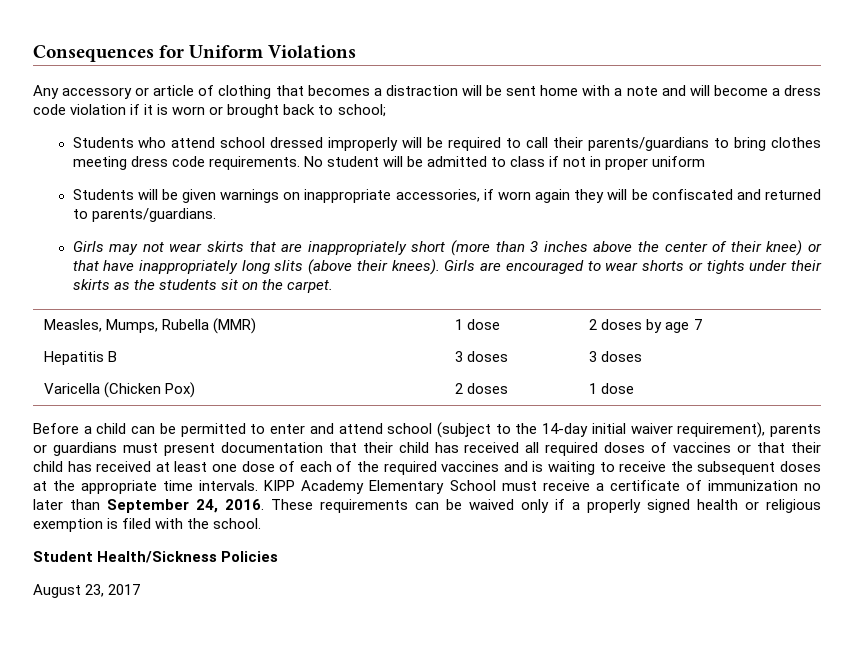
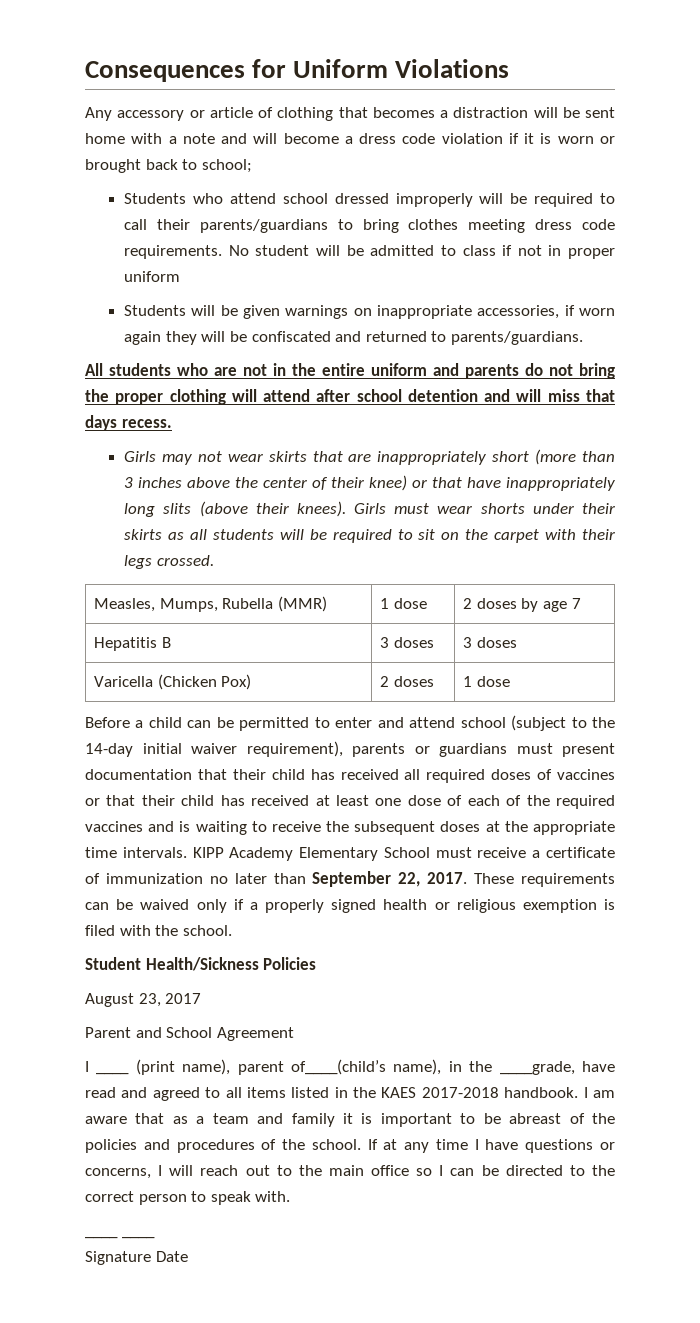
(216, 215) none -> [85,363,615,379] [85,389,615,405] [85,415,172,431] // All students who are not in the entire uniform and parents do not bring the proper clothing will attend after school detention and will miss that days recess.
[480,260,823,274] [72,279,333,293] are encouraged to wear shorts or tights under their skirts as the students sit on the carpet. -> [394,503,615,514] [124,529,615,543] [124,555,214,569] must wear shorts under their skirts as all students will be required to sit on the carpet with their legs crossed.
[196,499,264,513] 24, 2016. -> [398,872,468,887] 22, 2017.
(141, 589) none -> [85,1027,294,1041] [85,1061,89,1072] [96,1059,615,1075] [85,1087,615,1101] [85,1113,616,1127] [85,1139,615,1153] [85,1165,615,1179] [85,1191,291,1205] [85,1236,155,1239] [85,1251,188,1265] // Parent and School Agreement // I ____ (print name), parent of____(child’s name), in the ____grade, have read and agreed to all items listed in the KAES 2017-2018 handbook. I am aware that as a team and family it is important to be abreast of the policies and procedures of the school. If at any time I have questions or concerns, I will reach out to the main office so I can be directed to the correct person to speak with. // ____ ____ // Signature Date

